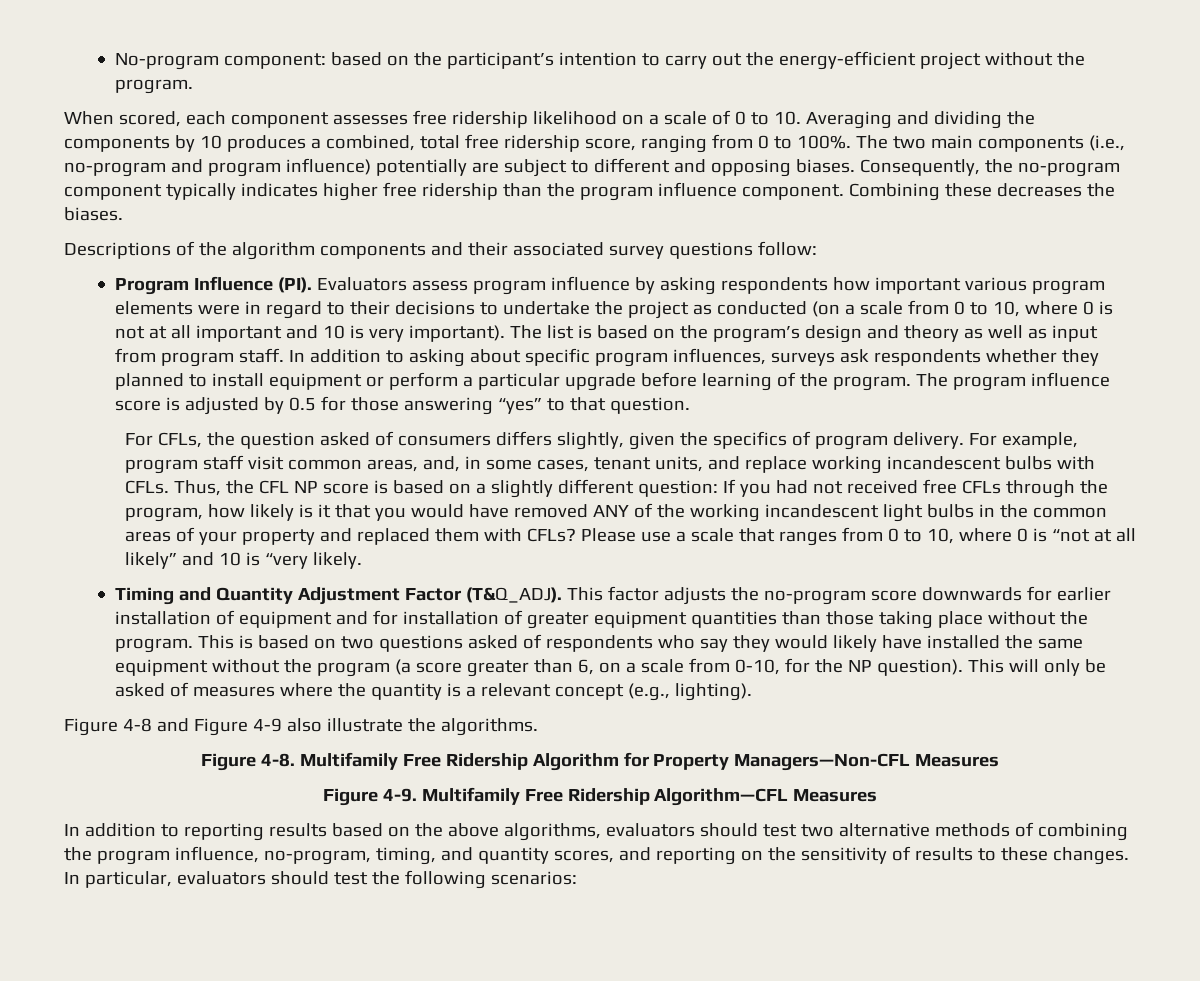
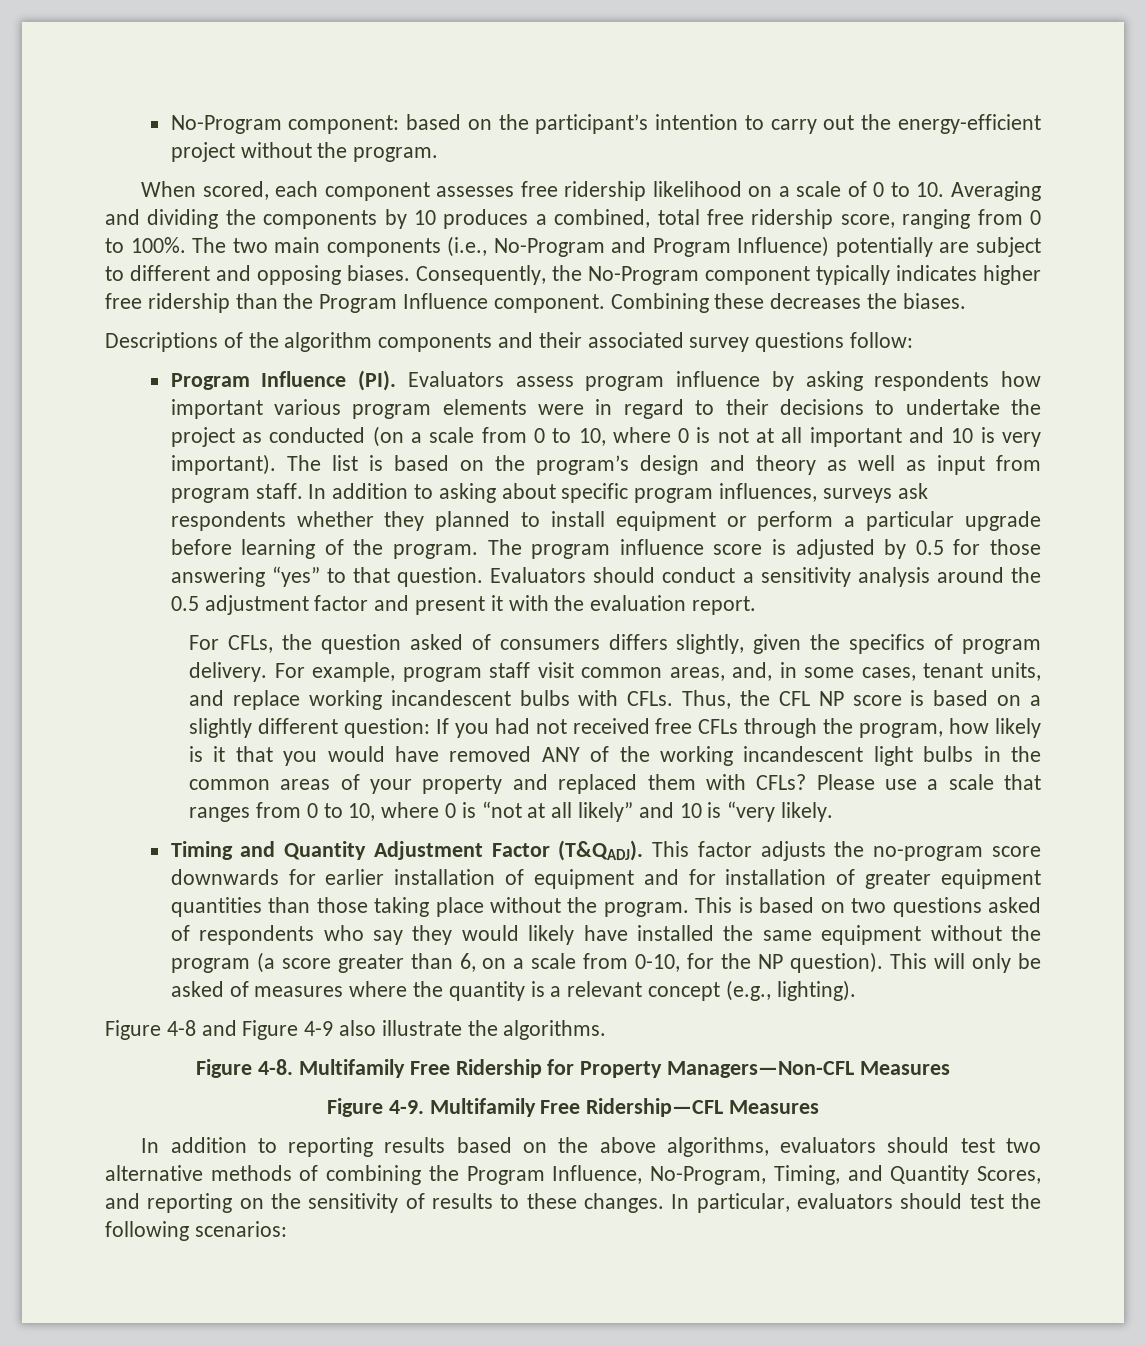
[114,53,219,70] No-program -> [170,115,282,134] No-Program
[64,158,371,177] no-program and program influence) -> [493,236,830,257] No-Program and Program Influence)
[1017,162,1120,177] no-program -> [588,266,699,285] No-Program
[579,182,737,201] program influence -> [319,293,489,313] Program Influence
(690, 405) none -> [490,567,1041,587] [170,595,756,615] Evaluators should conduct a sensitivity analysis around the 0.5 adjustment factor and present it with the evaluation report.
[465,587,562,603] (T&Q_ADJ). -> [558,840,644,861] (T&QADJ).
[532,753,619,771] Algorithm -> (542, 1068) none
[567,788,789,806] Ridership Algorithm—CFL -> [586,1098,724,1117] Ridership—CFL
[96,846,614,865] program influence, no-program, timing, and quantity scores, -> [466,1165,1041,1185] Program Influence, No-Program, Timing, and Quantity Scores,

